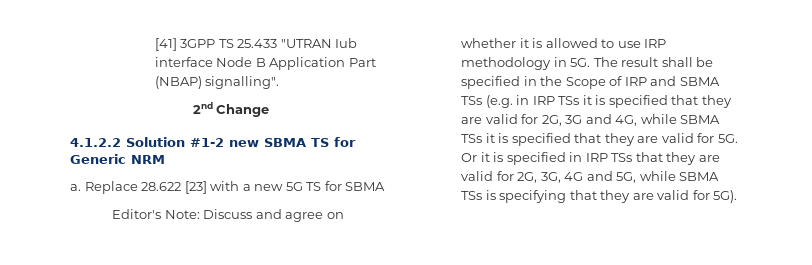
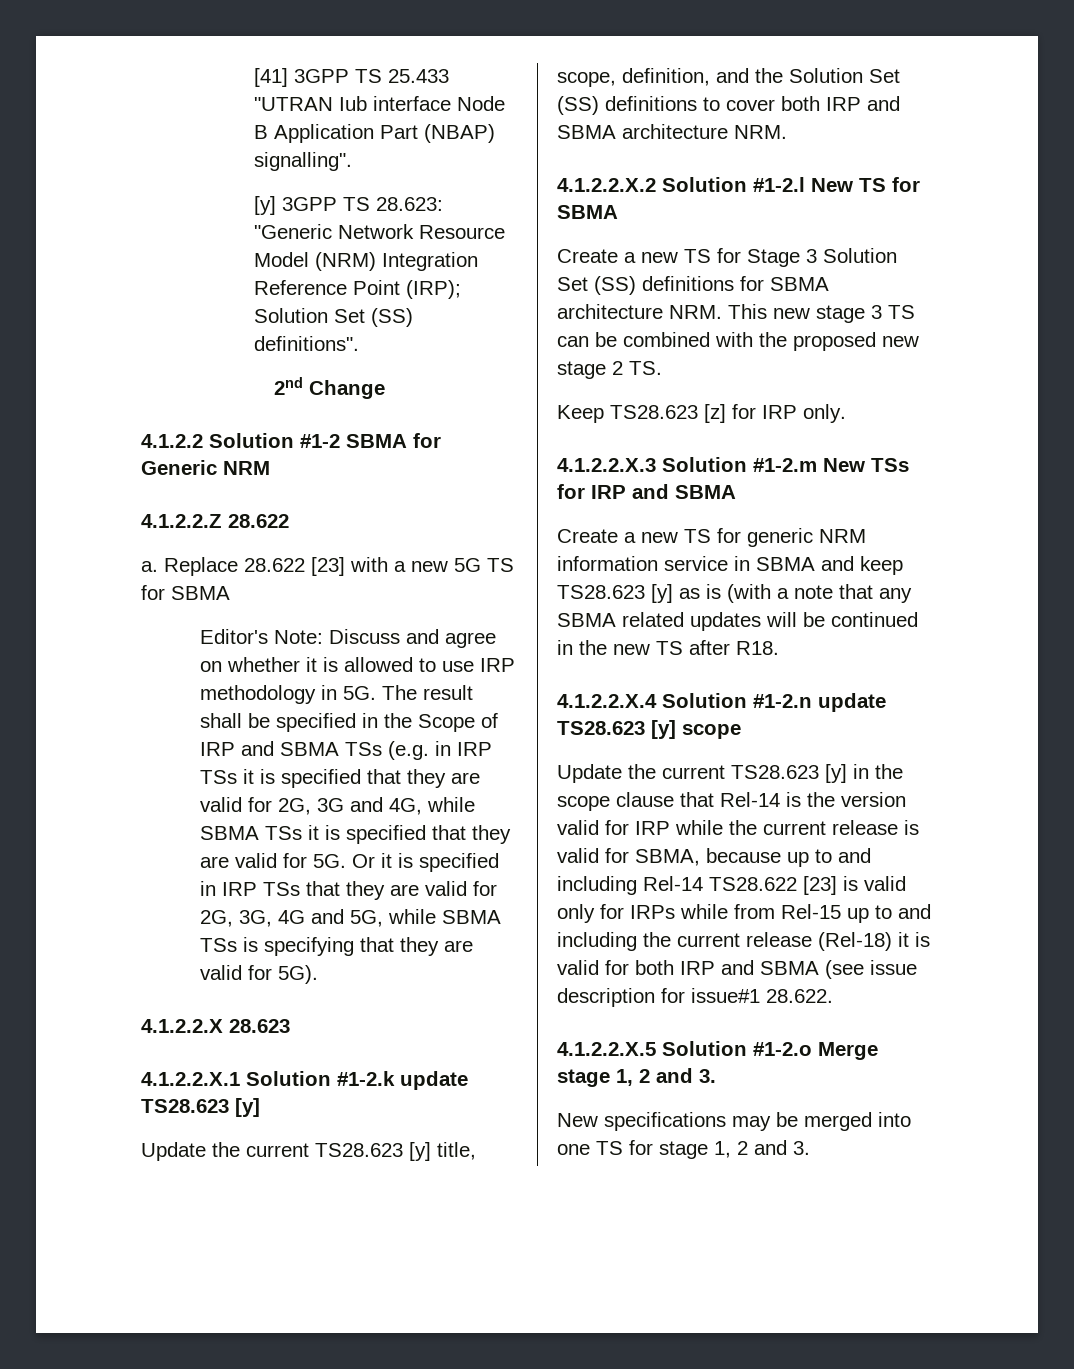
(280, 82) none -> [253,196,443,215] [253,224,505,239] [253,252,478,271] [253,280,461,299] [253,308,413,327] [253,336,359,351] // [y] 3GPP TS 28.623: "Generic Network Resource Model (NRM) Integration Reference Point (IRP); Solution Set (SS) definitions".
[229,138,329,147] new SBMA TS -> [346,434,407,448] SBMA
(165, 159) none -> [141,514,289,528] // 4.1.2.2.Z 28.622
(738, 196) none -> [141,1019,290,1033] [141,1071,468,1090] [141,1098,260,1117] [141,1142,476,1161] [557,68,900,87] [557,96,900,115] [557,124,787,139] [557,177,920,192] [557,205,618,219] [557,248,897,267] [557,276,829,295] [557,304,915,323] [557,332,919,351] [557,361,662,379] [557,404,846,423] [557,457,909,472] [557,484,736,499] [557,528,866,547] [557,556,903,575] [557,584,912,603] [557,612,918,631] [557,640,779,655] [557,693,886,712] [557,720,741,739] [557,764,903,783] [557,792,906,811] [557,820,919,835] [557,848,871,867] [557,876,906,895] [557,904,931,923] [557,932,930,951] [557,960,917,979] [557,988,833,1007] [557,1041,878,1060] [557,1068,716,1087] [557,1112,911,1131] [557,1140,810,1159] // 4.1.2.2.X 28.623 // 4.1.2.2.X.1 Solution #1-2.k update TS28.623 [y] // Update the current TS28.623 [y] title, scope, definition, and the Solution Set (SS) definitions to cover both IRP and SBMA architecture NRM. // 4.1.2.2.X.2 Solution #1-2.l New TS for SBMA // Create a new TS for Stage 3 Solution Set (SS) definitions for SBMA architecture NRM. This new stage 3 TS can be combined with the proposed new stage 2 TS. // Keep TS28.623 [z] for IRP only. // 4.1.2.2.X.3 Solution #1-2.m New TSs for IRP and SBMA // Create a new TS for generic NRM information service in SBMA and keep TS28.623 [y] as is (with a note that any SBMA related updates will be continued in the new TS after R18. // 4.1.2.2.X.4 Solution #1-2.n update TS28.623 [y] scope // Update the current TS28.623 [y] in the scope clause that Rel-14 is the version valid for IRP while the current release is valid for SBMA, because up to and including Rel-14 TS28.622 [23] is valid only for IRPs while from Rel-15 up to and including the current release (Rel-18) it is valid for both IRP and SBMA (see issue description for issue#1 28.622. // 4.1.2.2.X.5 Solution #1-2.o Merge stage 1, 2 and 3. // New specifications may be merged into one TS for stage 1, 2 and 3.

